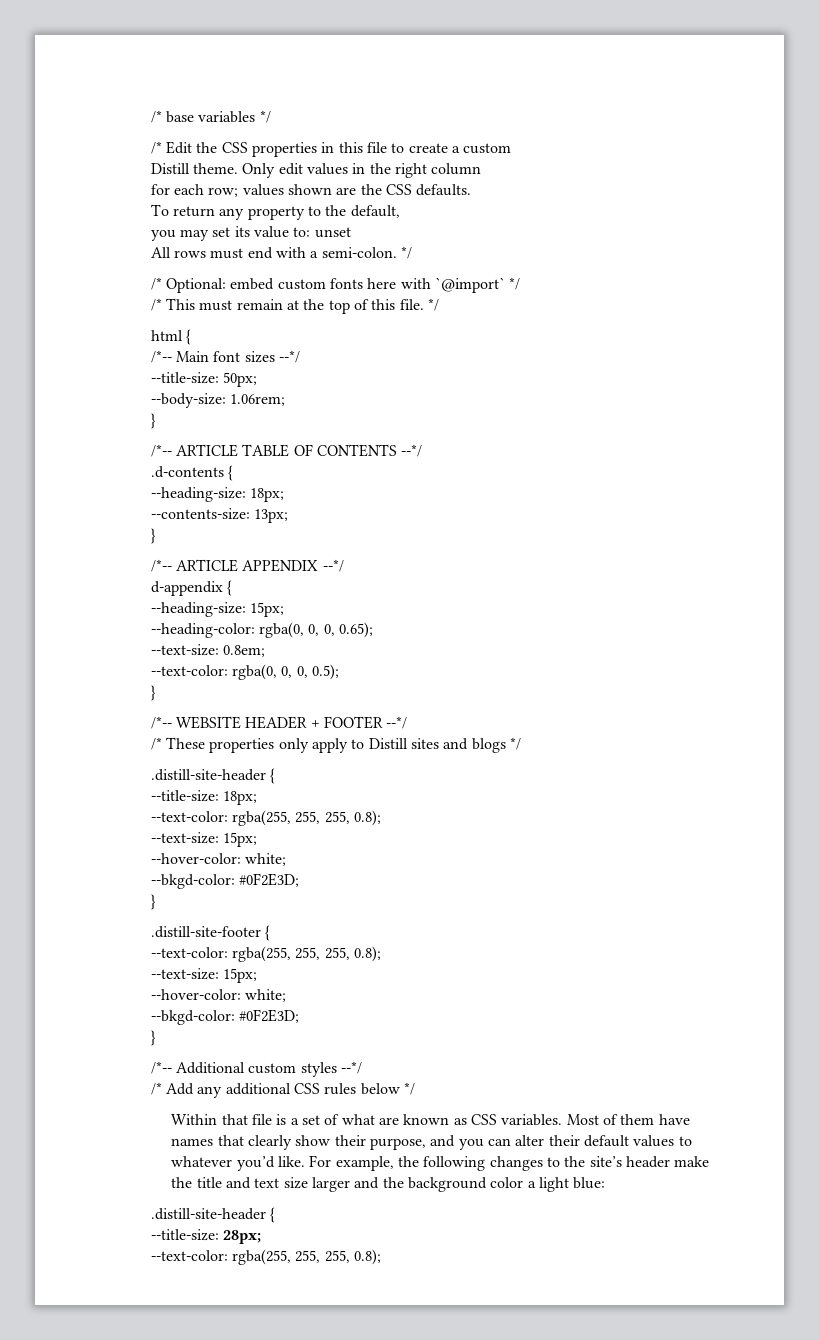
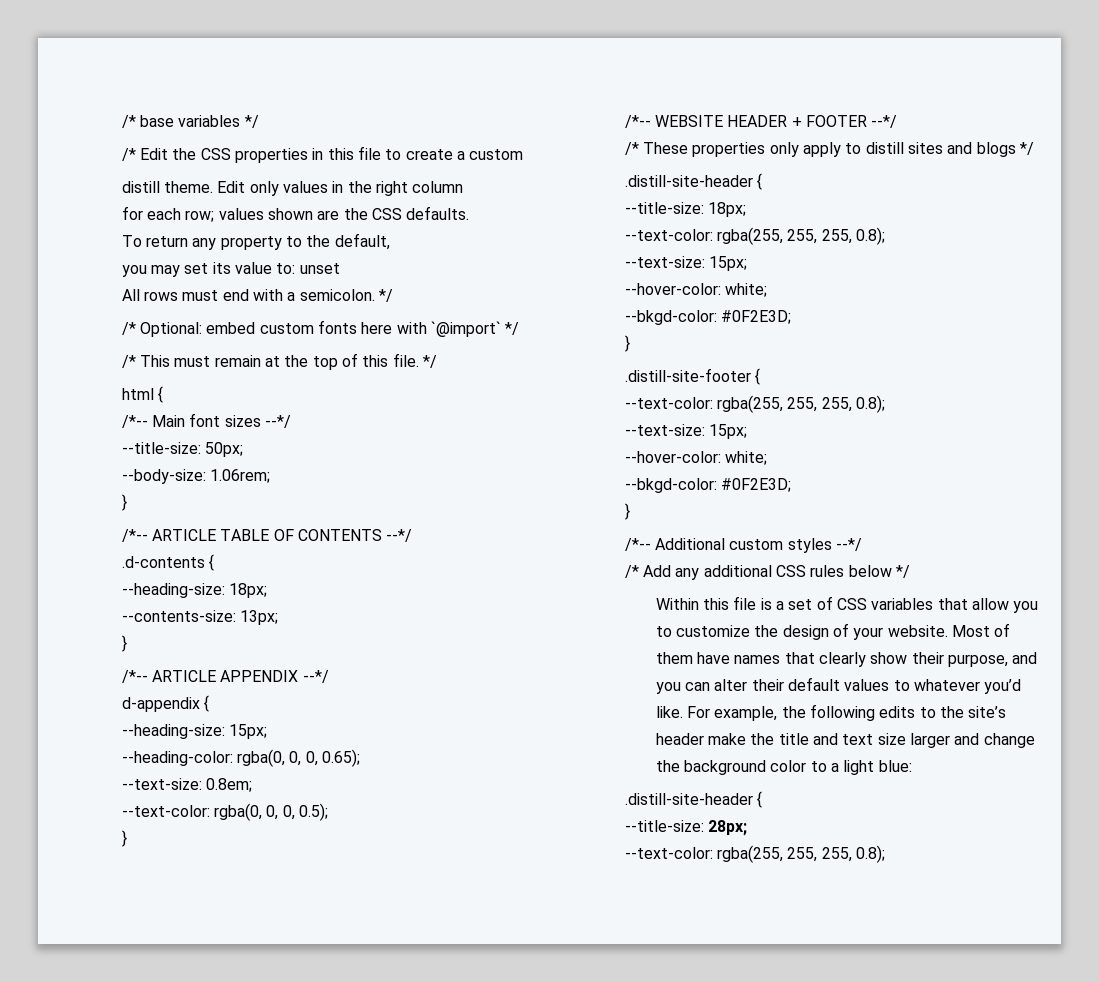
[150,163,303,178] Distill theme. Only edit -> [121,181,279,196] distill theme. Edit only
[321,247,397,258] semi-colon. -> [299,289,375,301] semicolon.
[368,738,408,749] Distill -> [865,142,904,154] distill
[221,1114,248,1125] that -> [703,598,730,610] this
[341,1114,563,1126] what are known as CSS variables. -> [836,598,1039,613] [655,623,948,640] CSS variables that allow you to customize the design of your website.
[489,1156,543,1171] changes -> [879,706,916,718] edits
(380, 1183) none -> [983,733,1035,748] change
(524, 1182) none -> [810,761,827,772] to

